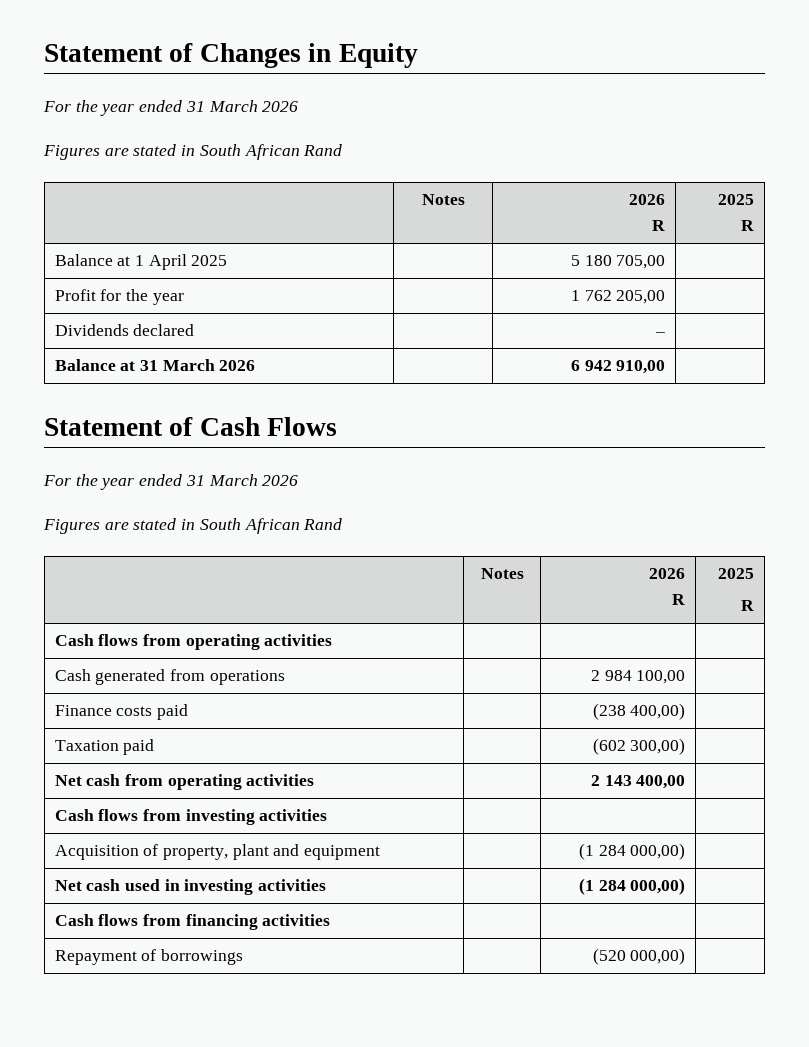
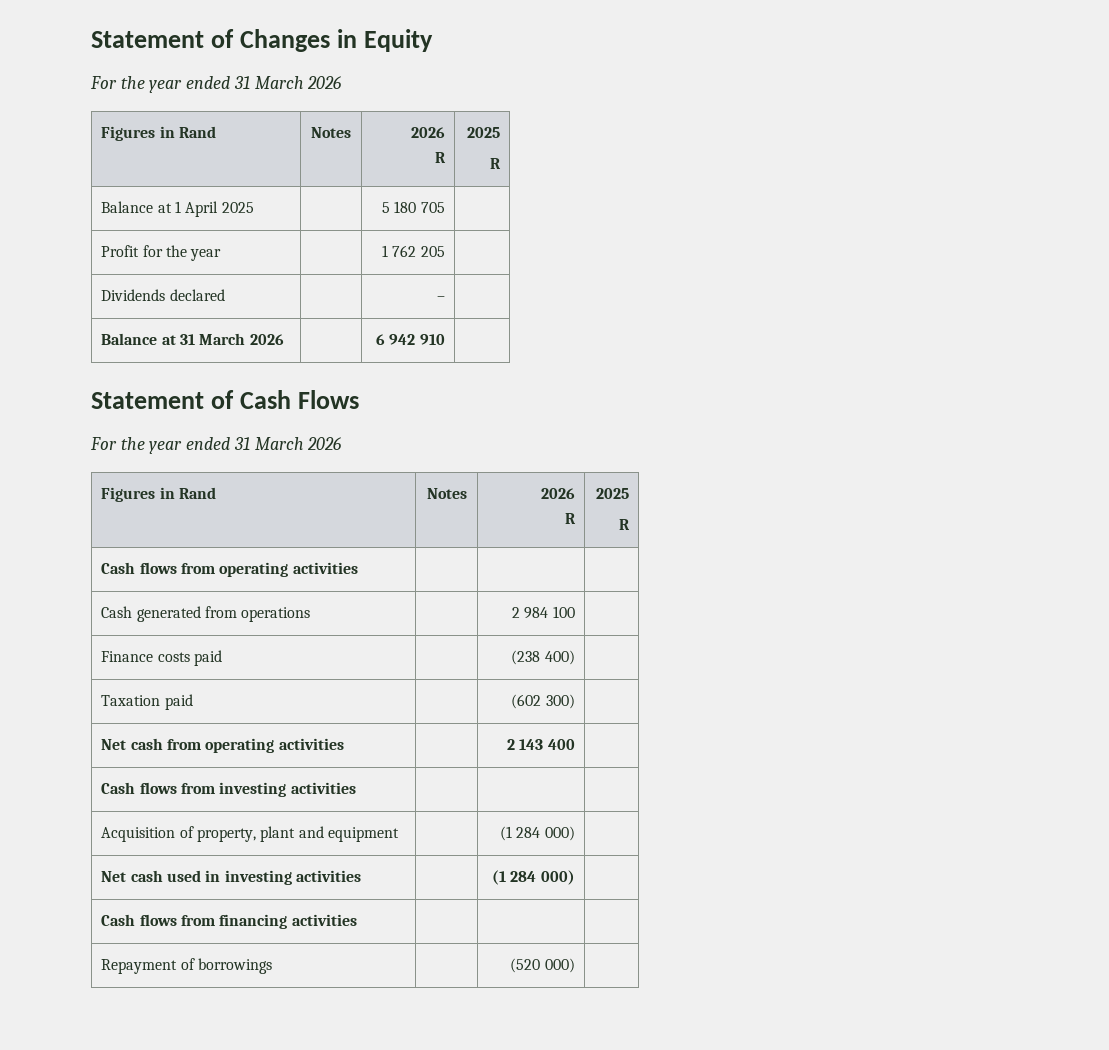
[43,144,343,160] // Figures are stated in South African Rand // -> [101,126,216,141] // Figures in Rand
[616,255,666,269] 705,00 -> [420,202,445,213] 705
[616,290,666,304] 205,00 -> [420,246,445,257] 205
[616,360,666,374] 910,00 -> [419,334,445,345] 910
[43,518,343,534] // Figures are stated in South African Rand // -> [101,487,216,502] // Figures in Rand
[636,670,686,684] 100,00 -> [552,606,575,618] 100
[630,703,686,720] 400,00) -> [544,650,575,665] 400)
[630,738,686,755] 300,00) -> [545,694,575,709] 300)
[636,775,686,789] 400,00 -> [547,739,575,750] 400
[630,843,686,860] 000,00) -> [544,826,575,841] 000)
[630,878,686,895] 000,00) -> [540,870,575,885] 000)
[630,948,686,965] 000,00) -> [544,958,575,973] 000)

